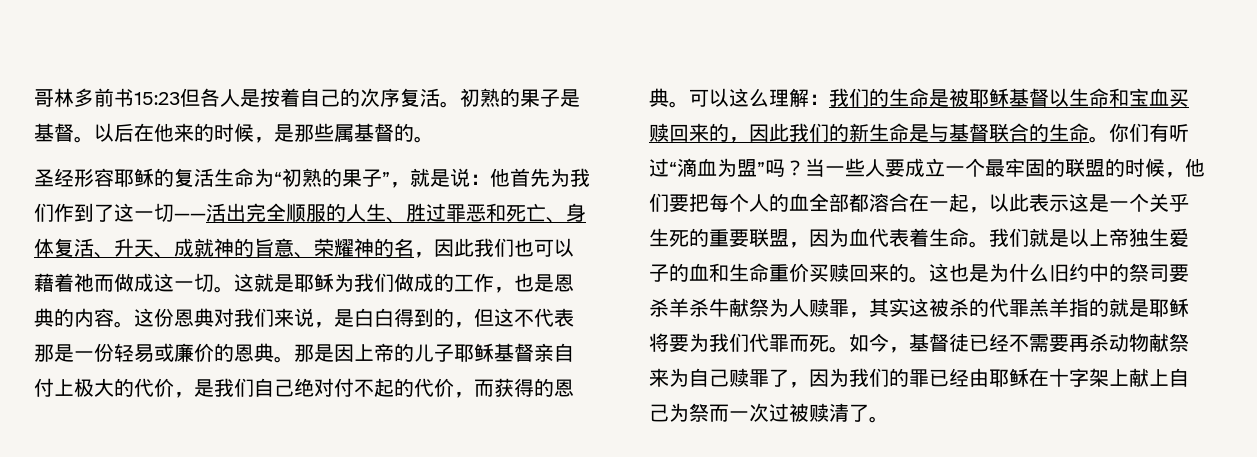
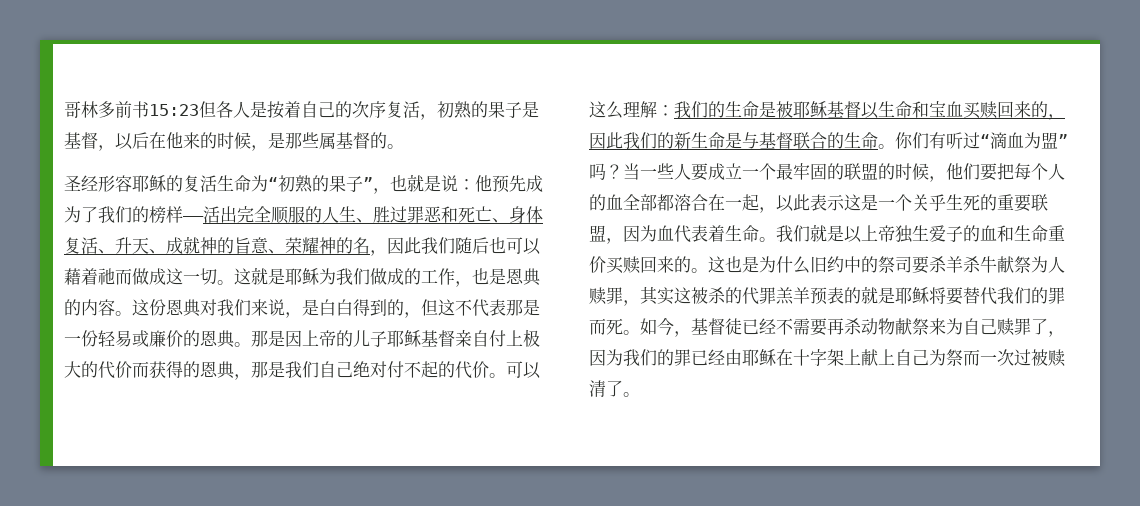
[440,101,460,108] 。 -> [420,114,437,120] ，
[74,136,94,143] 。 -> [98,145,115,151] ，
(410, 185) none -> [390,175,407,192] 也
[510,168,590,187] [34,203,174,222] 首先为我们作到了这一切 -> [492,175,543,193] [64,206,183,224] 预先成为了我们的榜样
(514, 247) none -> [455,237,489,254] 随后
[174,392,194,398] ， -> [132,361,268,380] 而获得的恩典，那
[454,378,574,398] [649,88,669,107] ，而获得的恩典 -> (489, 369) none
[1069,298,1089,317] 指 -> [810,287,844,305] 预表
[689,333,769,352] 为我们代 -> [963,287,1048,305] 替代我们的

